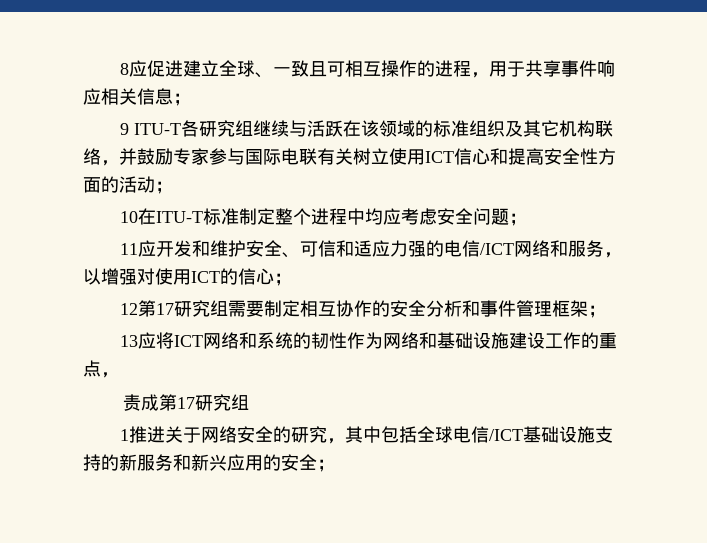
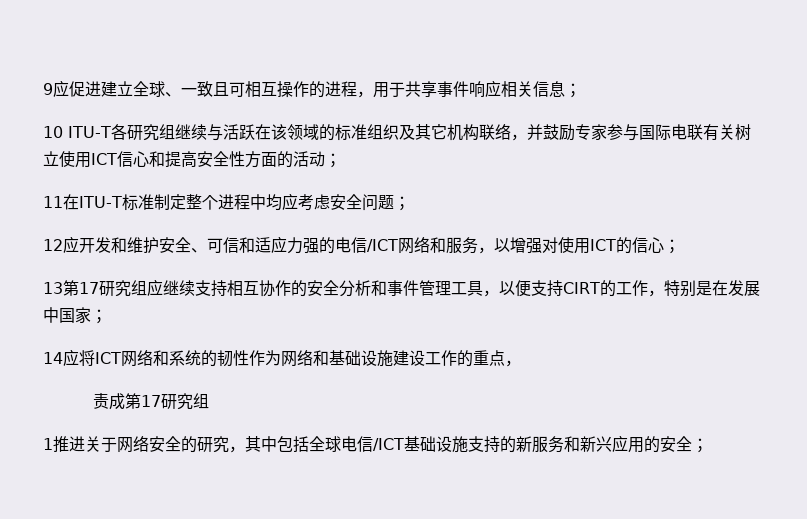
[119,63,129,75] 8 -> [43,83,53,95] 9
[119,123,129,135] 9 -> [43,126,63,138] 10
[119,211,138,223] 10 -> [43,196,63,208] 11
[119,243,138,255] 11 -> [43,239,63,251] 12
[119,300,300,317] 12第17研究组需要制定 -> [43,279,227,297] 13第17研究组应继续支持
[551,300,606,318] [119,335,138,347] 框架； // 13 -> [451,280,760,297] [43,307,107,324] [43,352,63,364] 工具，以便支持CIRT的工作，特别是在发展中国家； // 14

